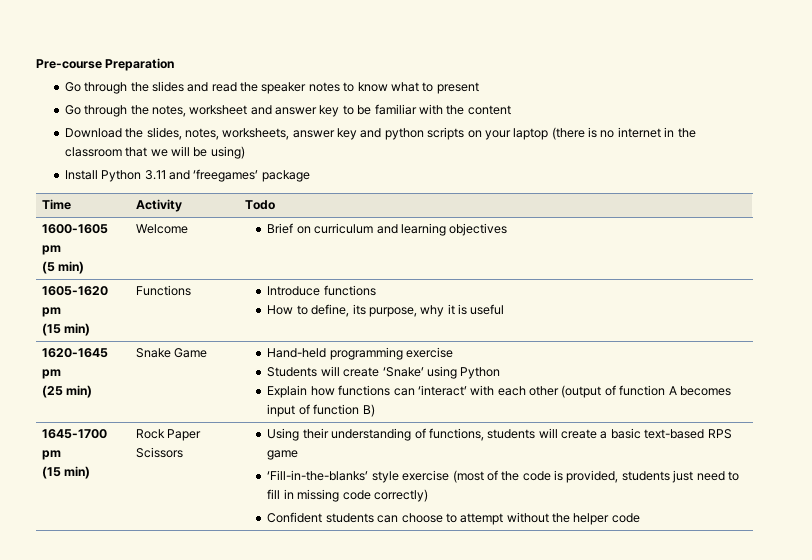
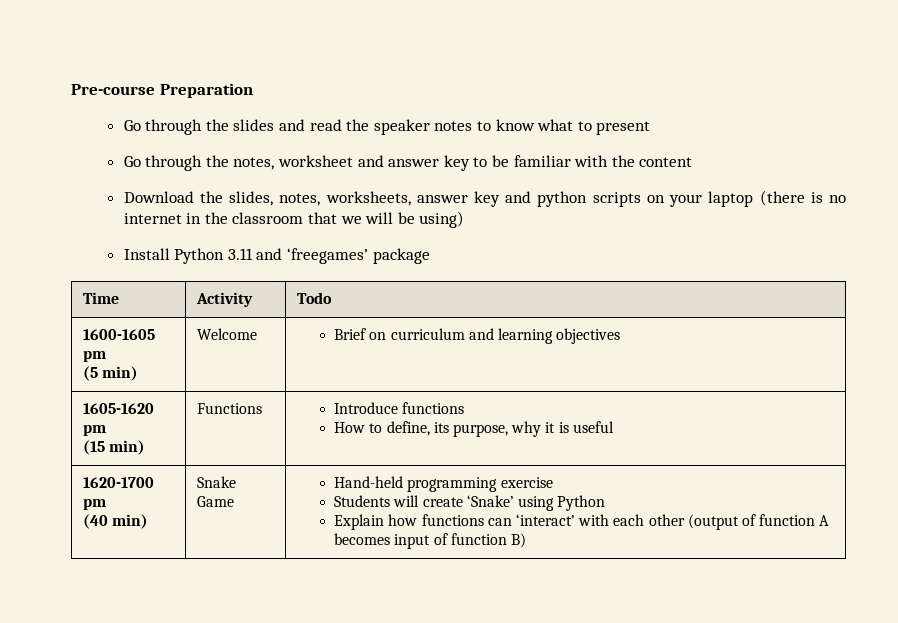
[41,348,108,358] [41,369,61,379] [41,385,63,398] 1620-1645 pm // (25 -> [82,477,154,488] [82,499,106,510] [82,514,108,529] 1620-1700 pm // (40
[41,429,107,439] [41,450,61,460] [41,466,91,479] [135,429,202,441] [135,447,183,458] [267,428,732,441] [267,450,299,460] [267,470,739,483] [267,489,428,502] [267,512,640,525] // 1645-1700 pm // (15 min) | Rock Paper Scissors | Using their understanding of functions, students will create a basic text-based RPS game // ‘Fill-in-the-blanks’ style exercise (most of the code is provided, students just need to fill in missing code correctly) // Confident students can choose to attempt without the helper code -> (527, 540) none

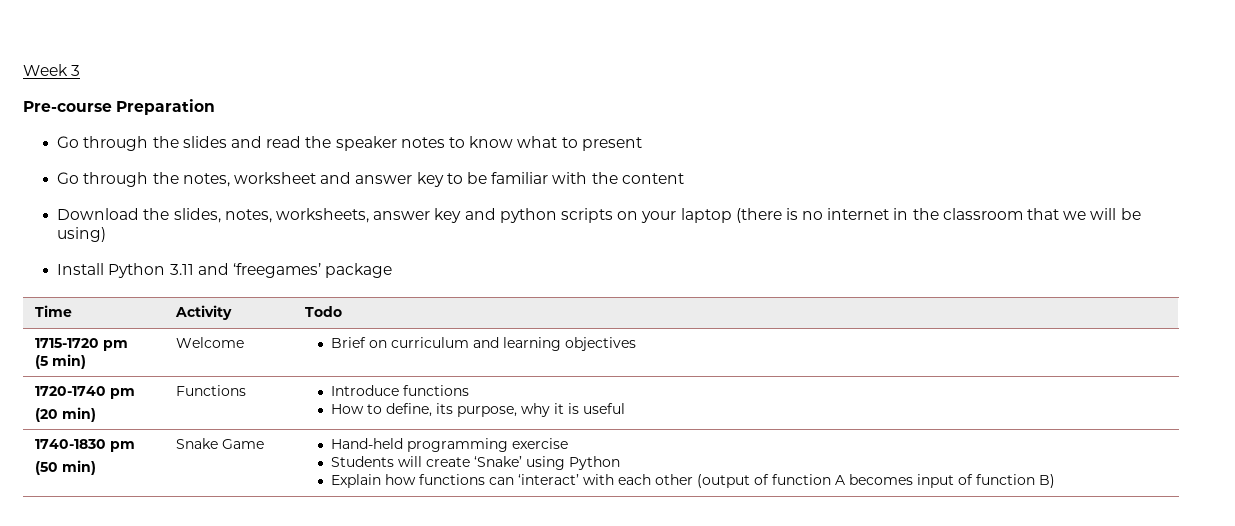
(71, 89) none -> [23,64,81,76] Week 3 //
[82,329,155,340] 1600-1605 -> [35,338,100,348] 1715-1720
[82,403,154,414] [82,425,106,436] [82,440,105,455] 1605-1620 pm // (15 -> [35,386,136,399] [35,408,59,422] 1720-1740 pm // (20
[82,477,154,488] [82,499,106,510] [82,514,108,529] 1620-1700 pm // (40 -> [35,439,136,452] [35,461,59,475] 1740-1830 pm // (50

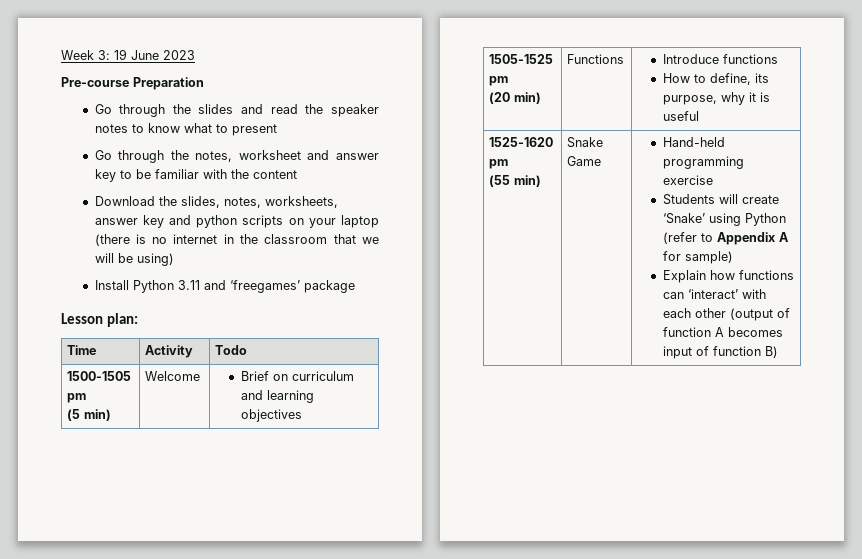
[71,65,81,76] 3 -> [98,49,195,60] 3: 19 June 2023
(393, 270) none -> [61,313,138,327] // Lesson plan:
[35,338,100,348] 1715-1720 -> [67,371,132,381] 1500-1505
[35,386,107,396] 1720-1740 -> [489,54,554,64] 1505-1525
[35,439,136,452] [35,461,59,475] 1740-1830 pm // (50 -> [489,137,554,147] [489,159,509,169] [489,175,511,187] 1525-1620 pm // (55
(621, 463) none -> [662,232,789,245] [662,251,733,264] (refer to Appendix A for sample)

